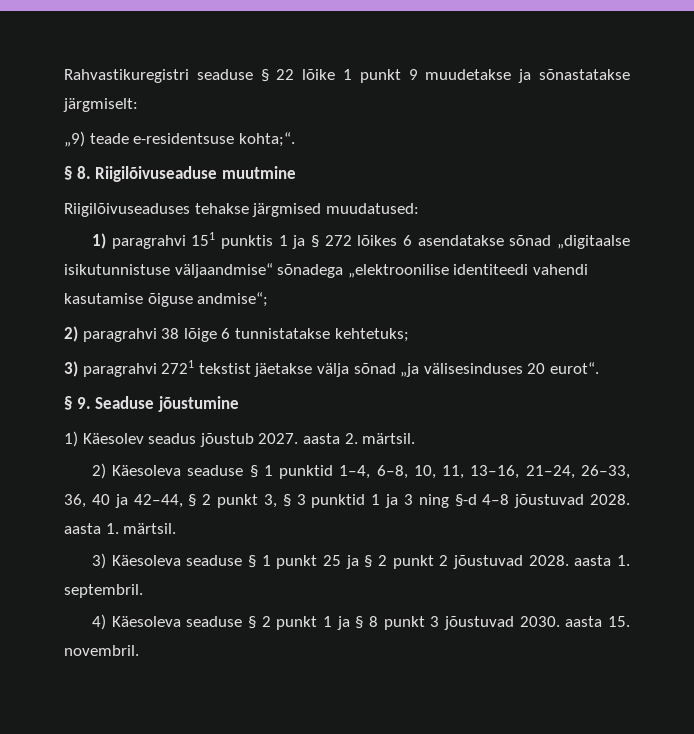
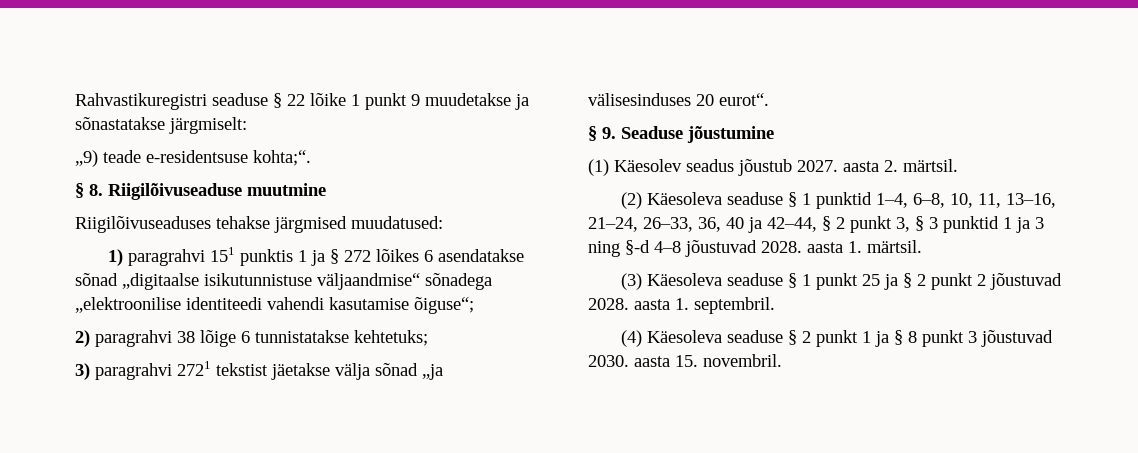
[147,292,269,307] õiguse andmise“; -> [414,297,474,314] õiguse“;
[64,431,78,447] 1) -> [588,159,609,176] (1)
[91,463,106,479] 2) -> [621,192,643,209] (2)
[91,553,106,569] 3) -> [621,273,643,290] (3)
[91,614,106,630] 4) -> [621,330,643,347] (4)

